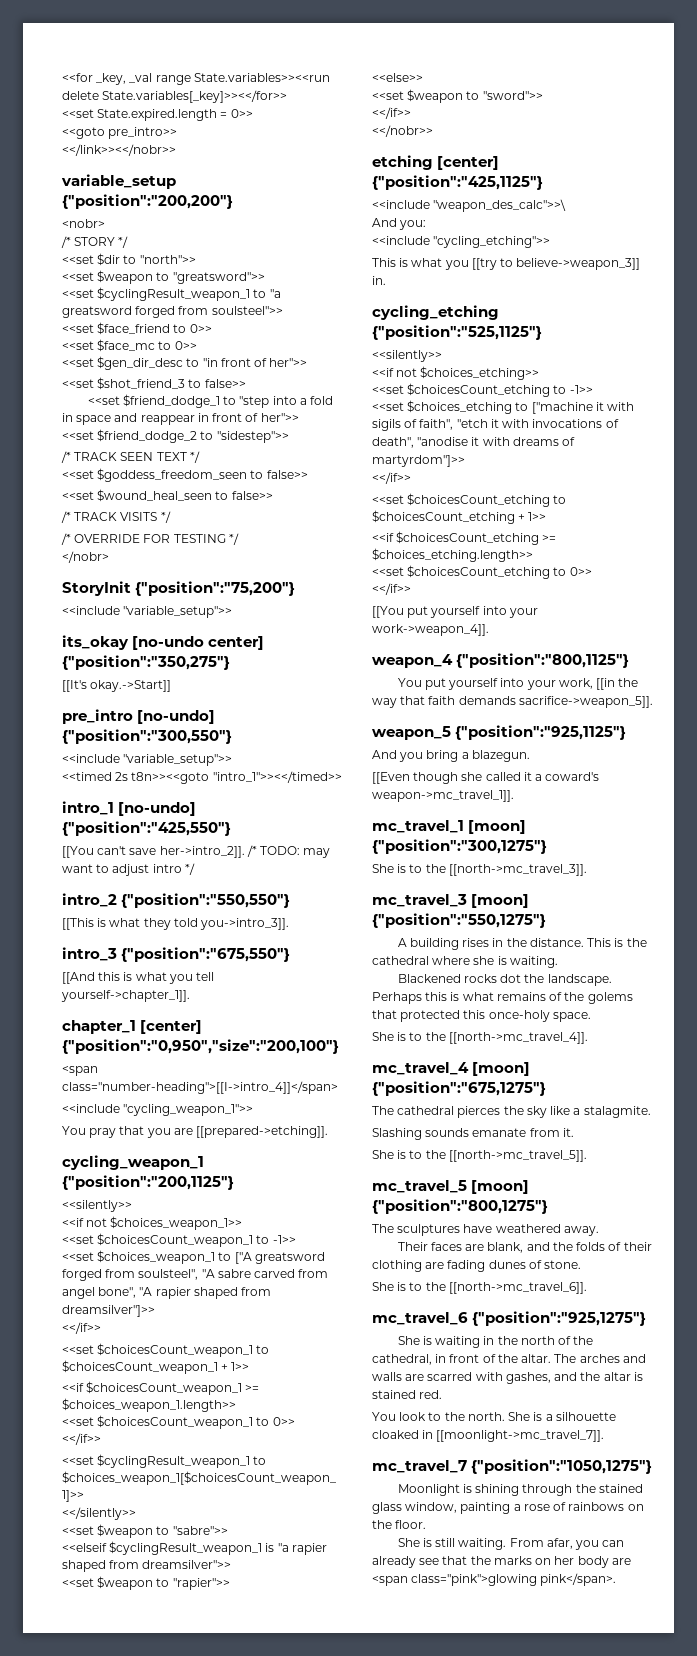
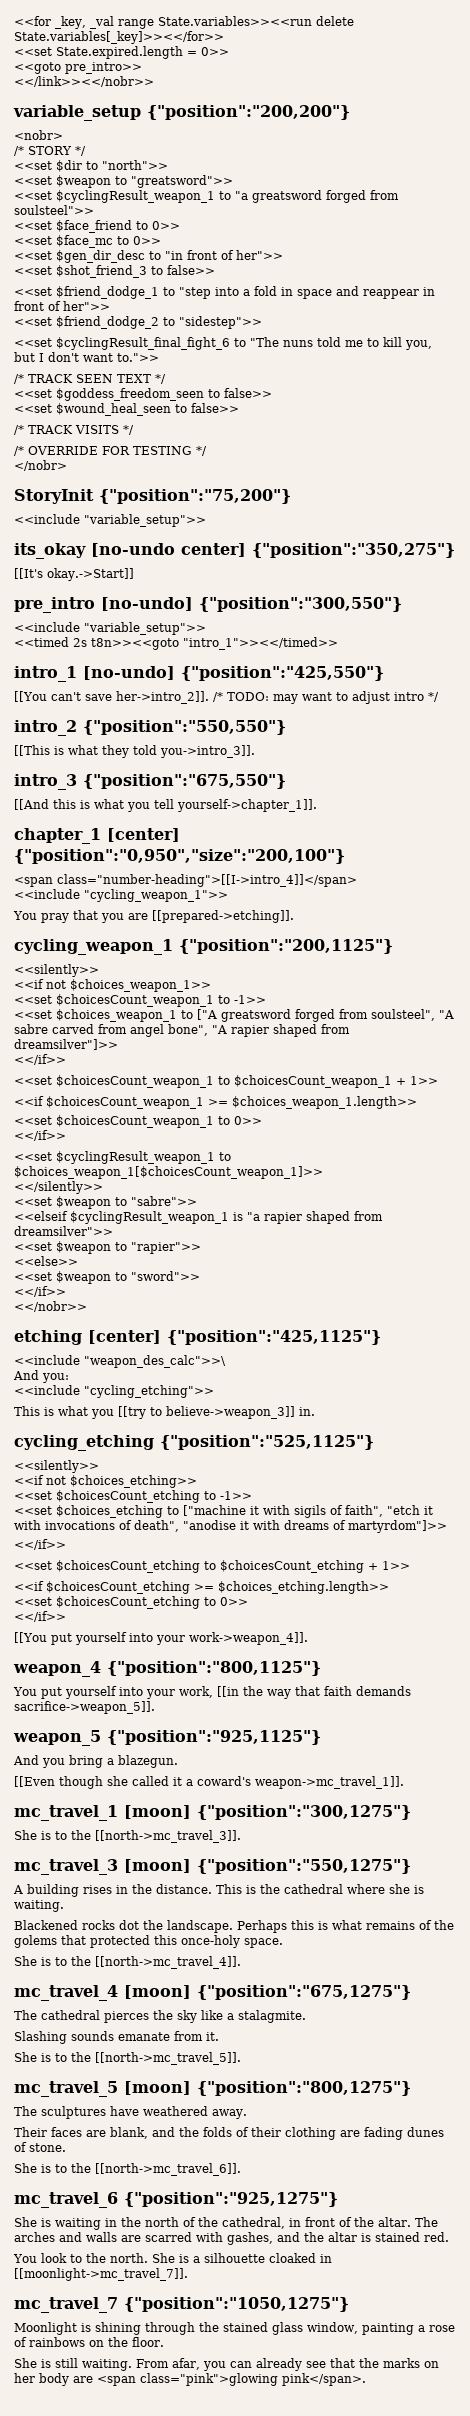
(289, 437) none -> [14,337,432,350] [14,352,159,362] // <<set $cyclingResult_final_fight_6 to "The nuns told me to kill you, but I don't want to.">>

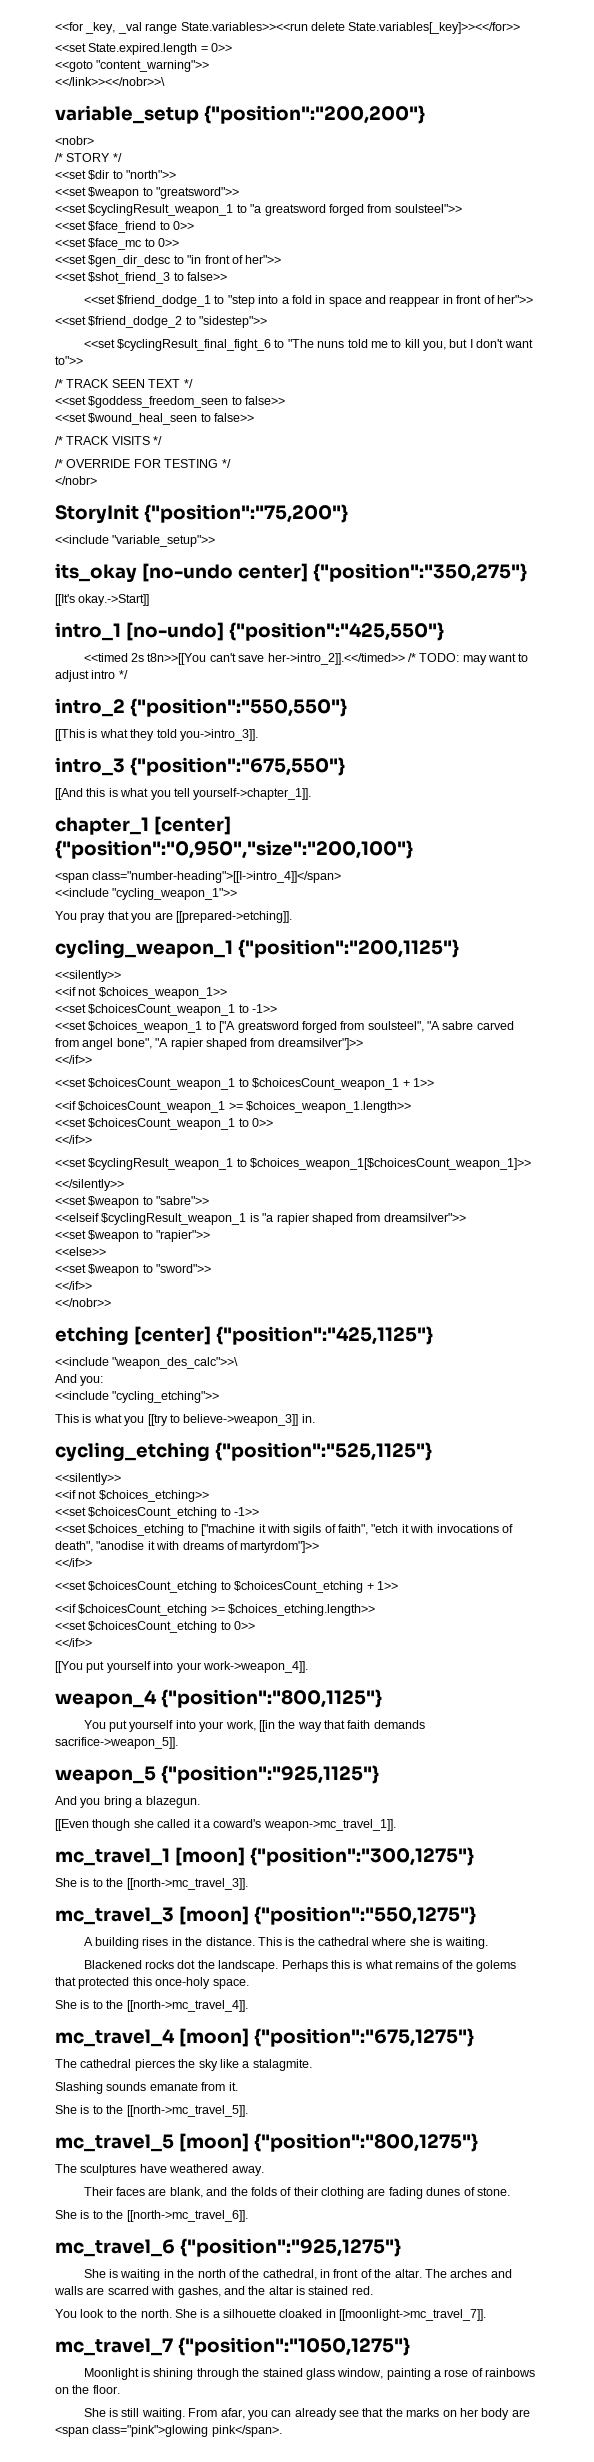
[65,62,142,74] [14,76,154,87] pre_intro>> // <</link>><</nobr>> -> [96,60,210,72] [55,77,165,86] "content_warning">> // <</link>><</nobr>>\
[117,353,159,362] to.">> -> [55,356,83,365] to">>
[14,597,402,613] [14,622,206,635] [14,637,338,650] // pre_intro [no-undo] {"position":"300,550"} // <<include "variable_setup">> // <<timed 2s t8n>><<goto "intro_1">><</timed>> -> (150, 600) none
[14,691,47,702] [[You -> [83,653,207,665] <<timed 2s t8n>>[[You
[116,691,209,704] her->intro_2]]. -> [267,653,405,665] her->intro_2]].<</timed>>

